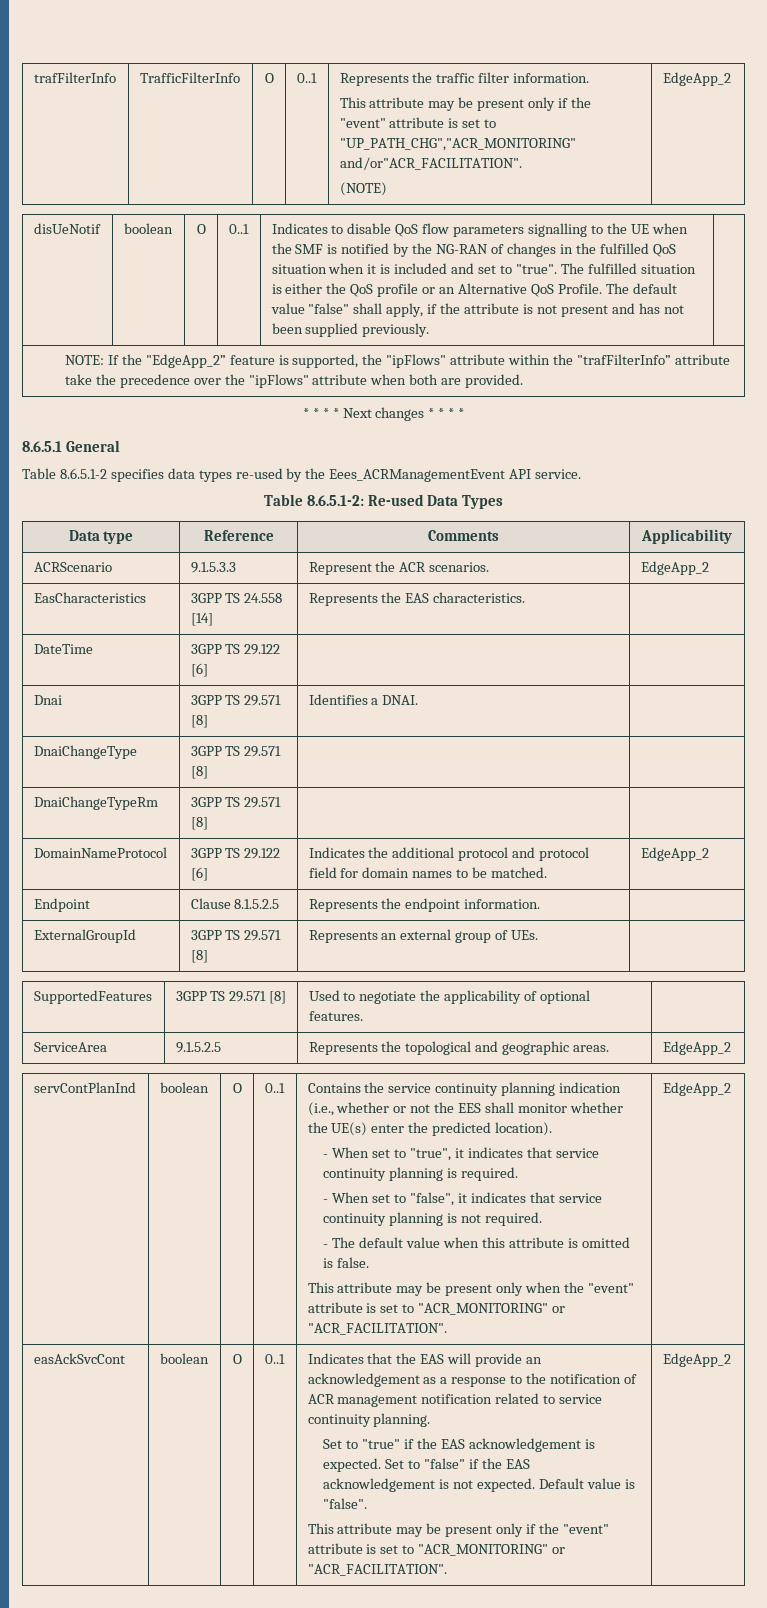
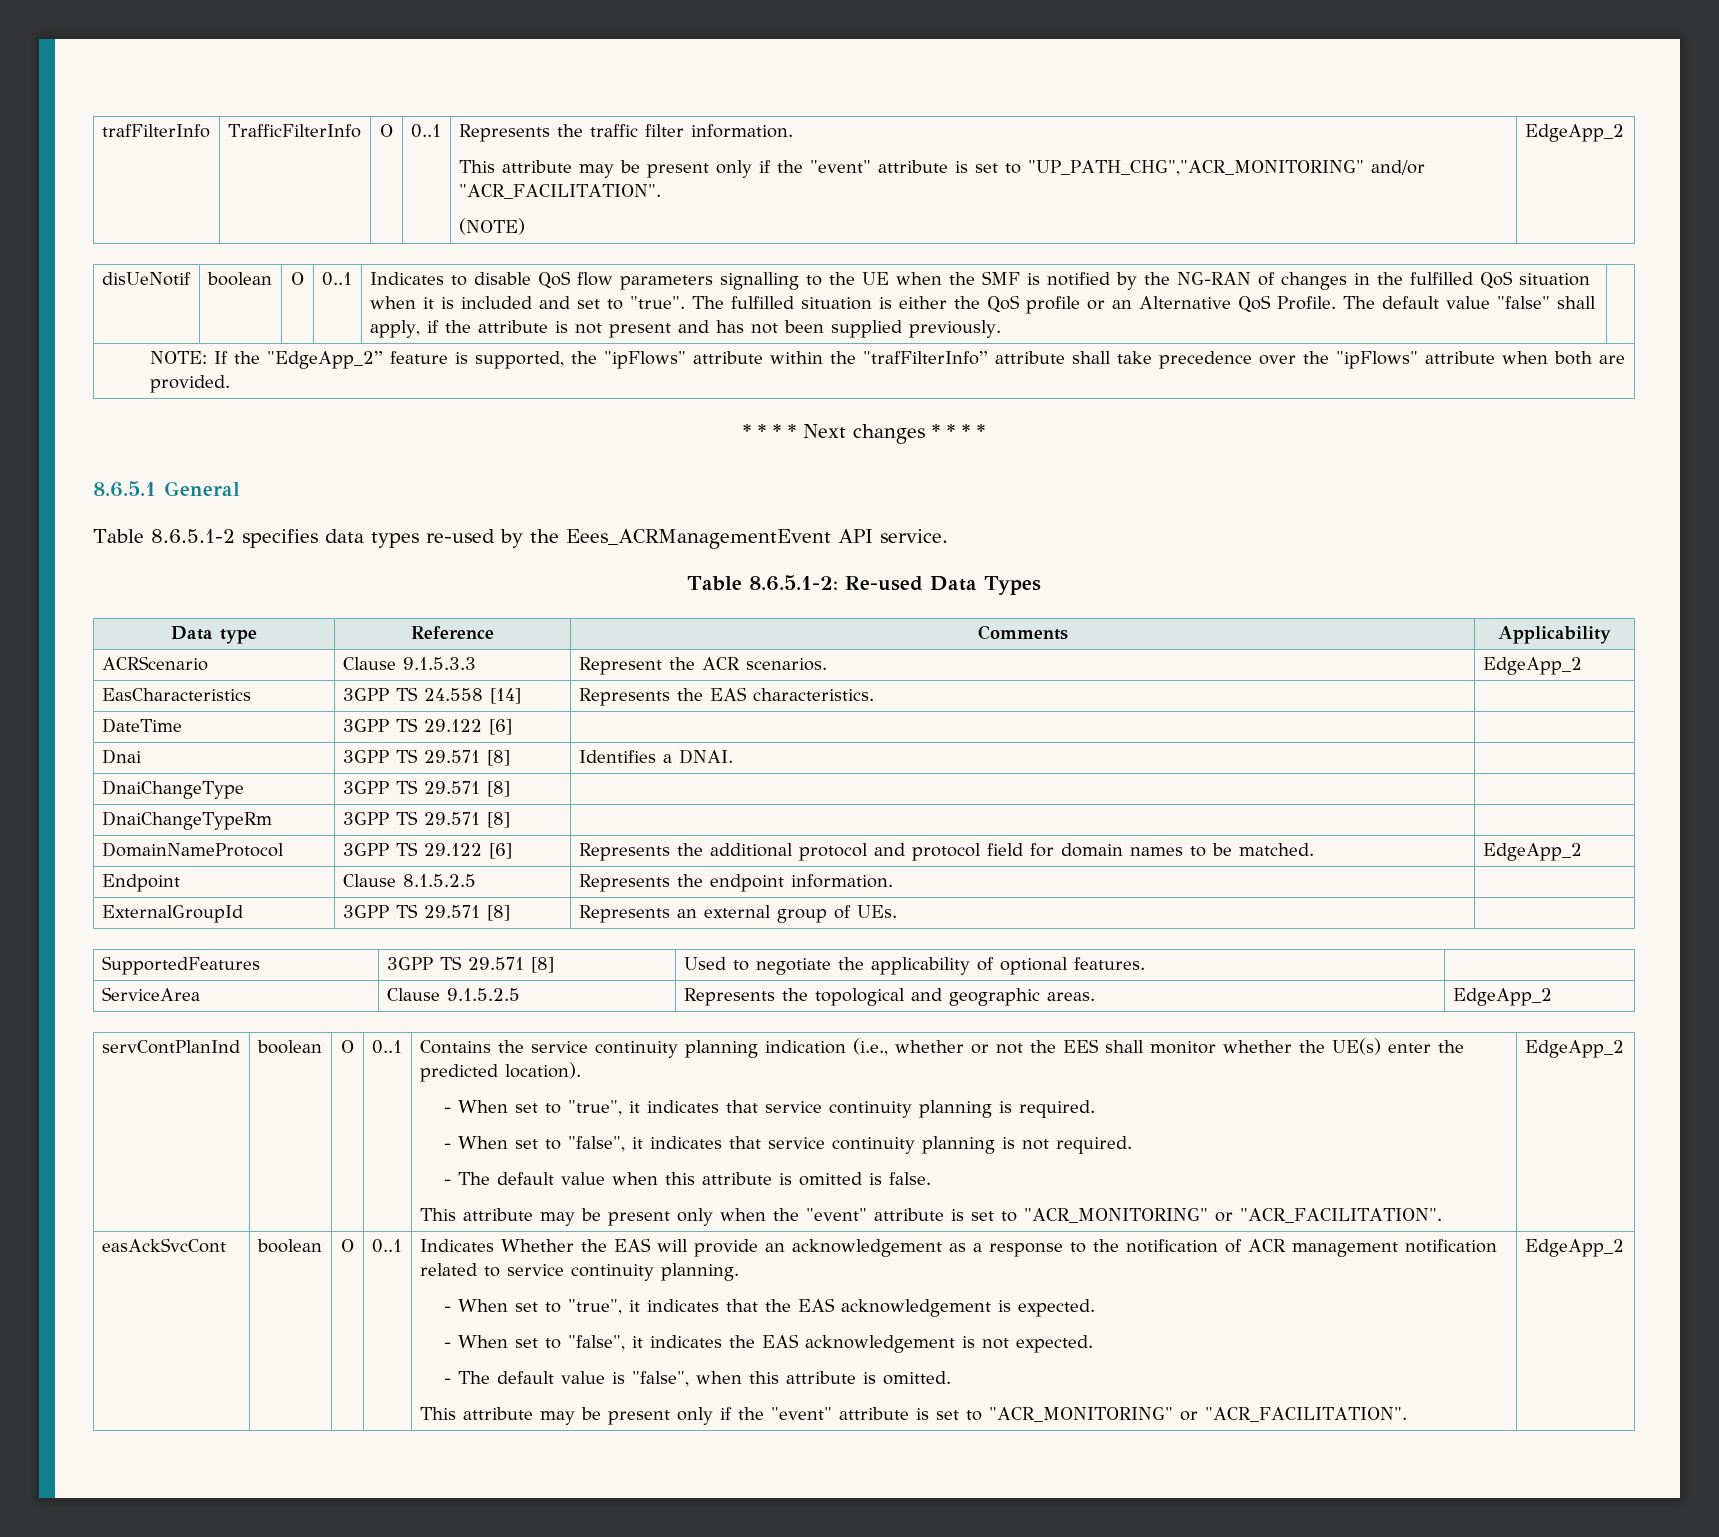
[339,157,522,170] and/or"ACR_FACILITATION". -> [1370,160,1425,175] [458,184,661,199] and/or "ACR_FACILITATION".
[64,374,116,385] take the -> [1072,351,1153,364] shall take
(112, 567) none -> [342,657,396,670] Clause
[308,847,365,858] Indicates -> [578,843,670,861] Represents
(107, 1047) none -> [386,988,440,1001] Clause
[367,1353,393,1364] that -> [500,1239,574,1252] Whether
[323,1439,414,1449] Set to "true" if -> [444,1299,759,1315] - When set to "true", it indicates that
[385,1458,479,1469] Set to "false" if -> [444,1335,723,1351] // - When set to "false", it indicates
[538,1478,635,1489] [323,1498,368,1509] Default value is "false". -> [444,1371,952,1387] // - The default value is "false", when this attribute is omitted.

